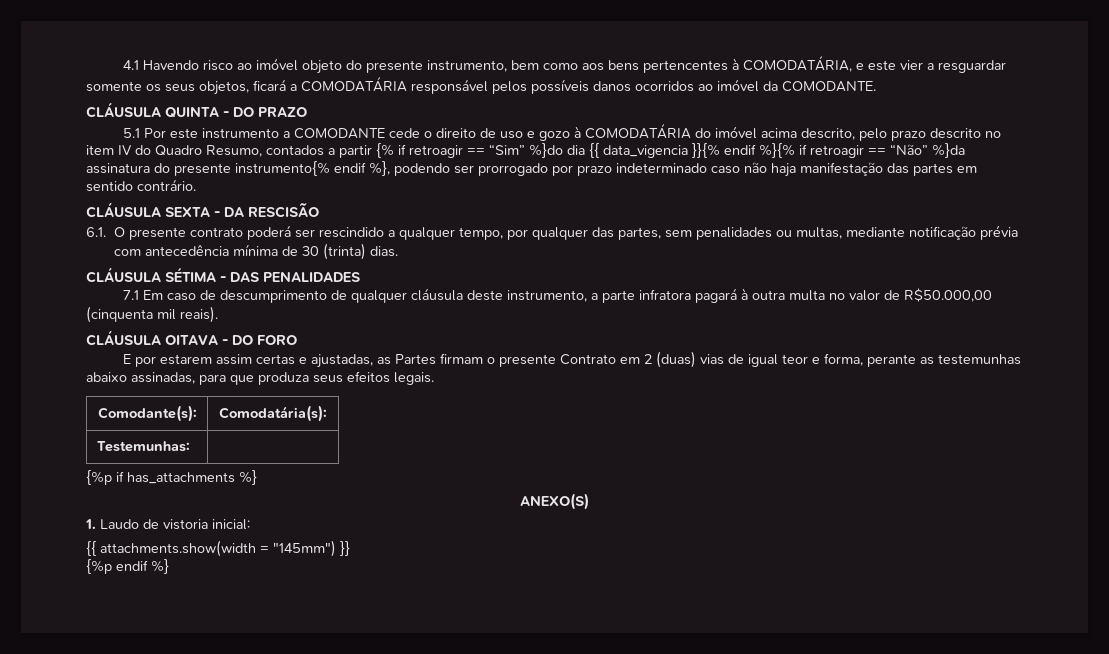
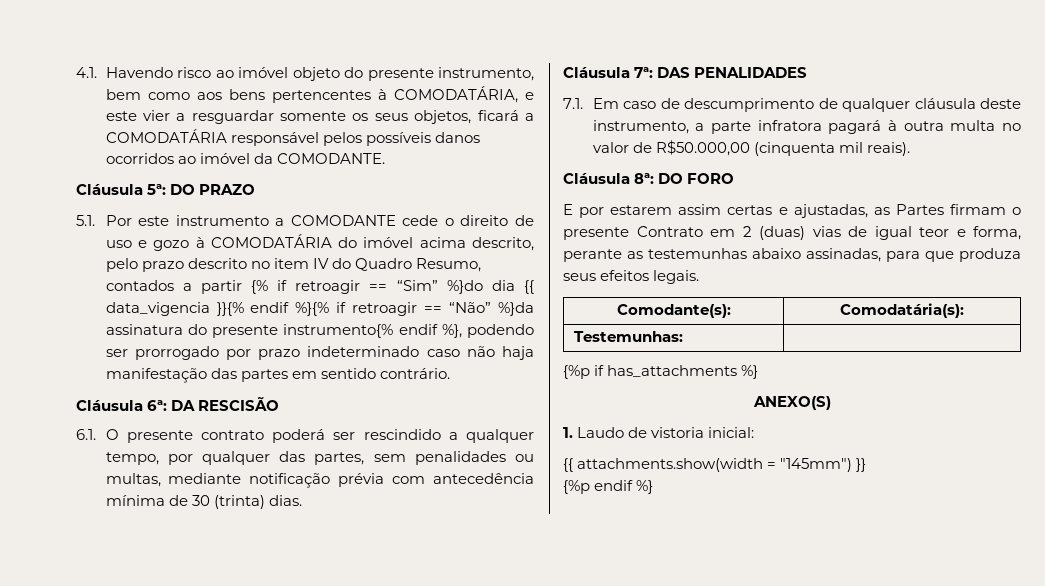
[122,60,139,70] 4.1 -> [76,67,97,78] 4.1.
[86,102,229,118] CLÁUSULA QUINTA - -> [76,184,167,195] Cláusula 5ª:
[122,128,140,138] 5.1 -> [76,215,95,226] 5.1.
[86,202,220,218] CLÁUSULA SEXTA - -> [76,400,168,411] Cláusula 6ª:
[86,267,226,283] CLÁUSULA SÉTIMA - -> [563,67,654,78] Cláusula 7ª:
[122,290,139,300] 7.1 -> [563,98,583,109] 7.1.
[86,330,228,346] CLÁUSULA OITAVA - -> [563,173,655,184] Cláusula 8ª:

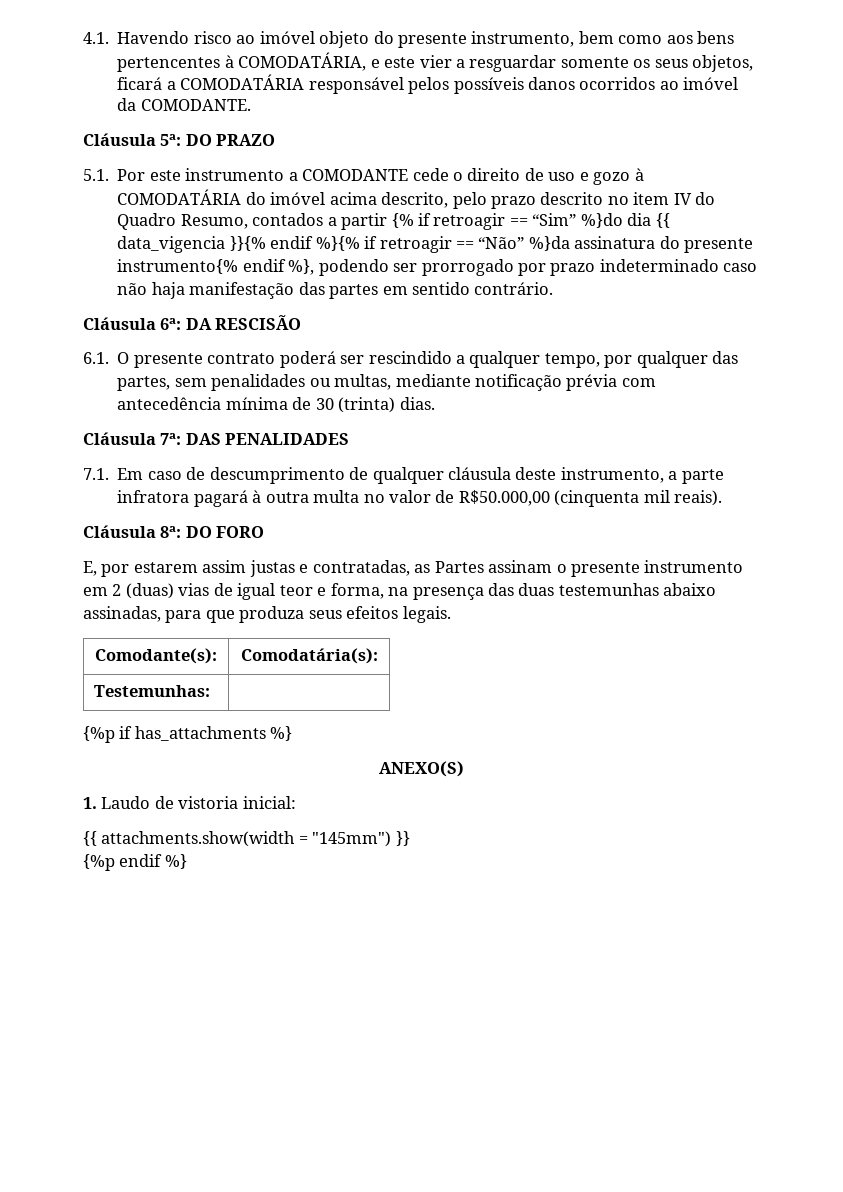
[563,204,573,215] E -> [83,561,97,576] E,
[727,204,868,218] certas e ajustadas, -> [249,560,410,577] justas e contratadas,
[949,204,1006,215] firmam -> [488,560,553,573] assinam
[636,226,703,237] Contrato -> [644,560,744,573] instrumento
[563,249,643,262] perante as -> [388,583,555,600] na presença das duas

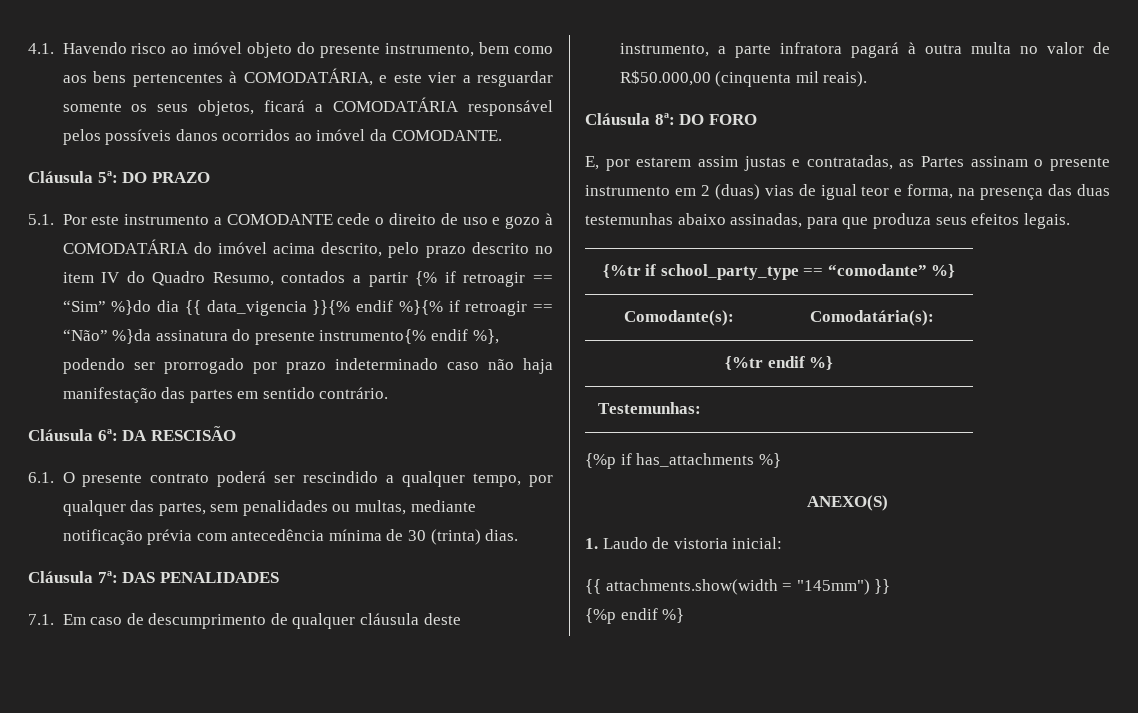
(451, 614) none -> [602,264,956,280] // {%tr if school_party_type == “comodante” %}
(378, 656) none -> [724,356,834,370] // {%tr endif %}

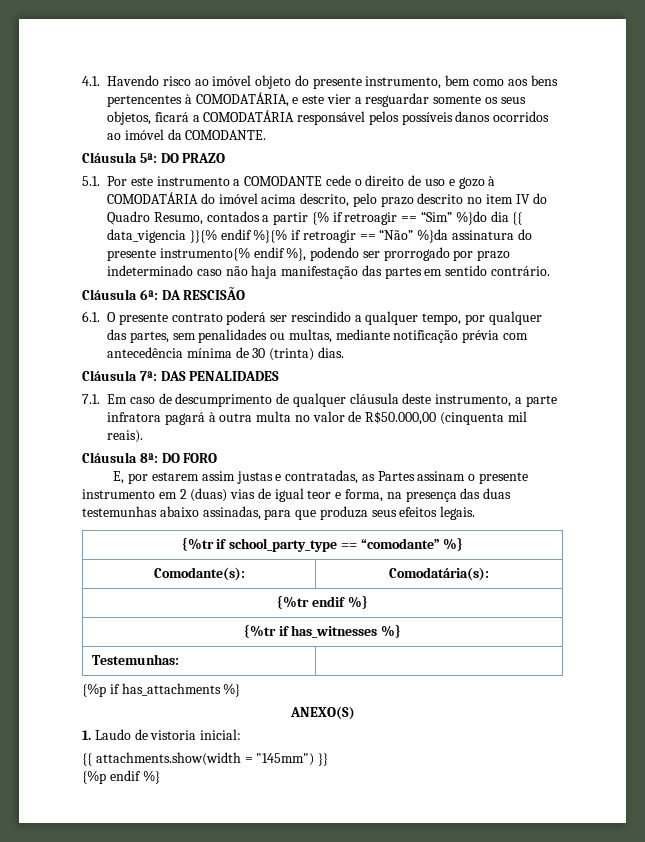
(834, 363) none -> [243,624,402,638] // {%tr if has_witnesses %}

